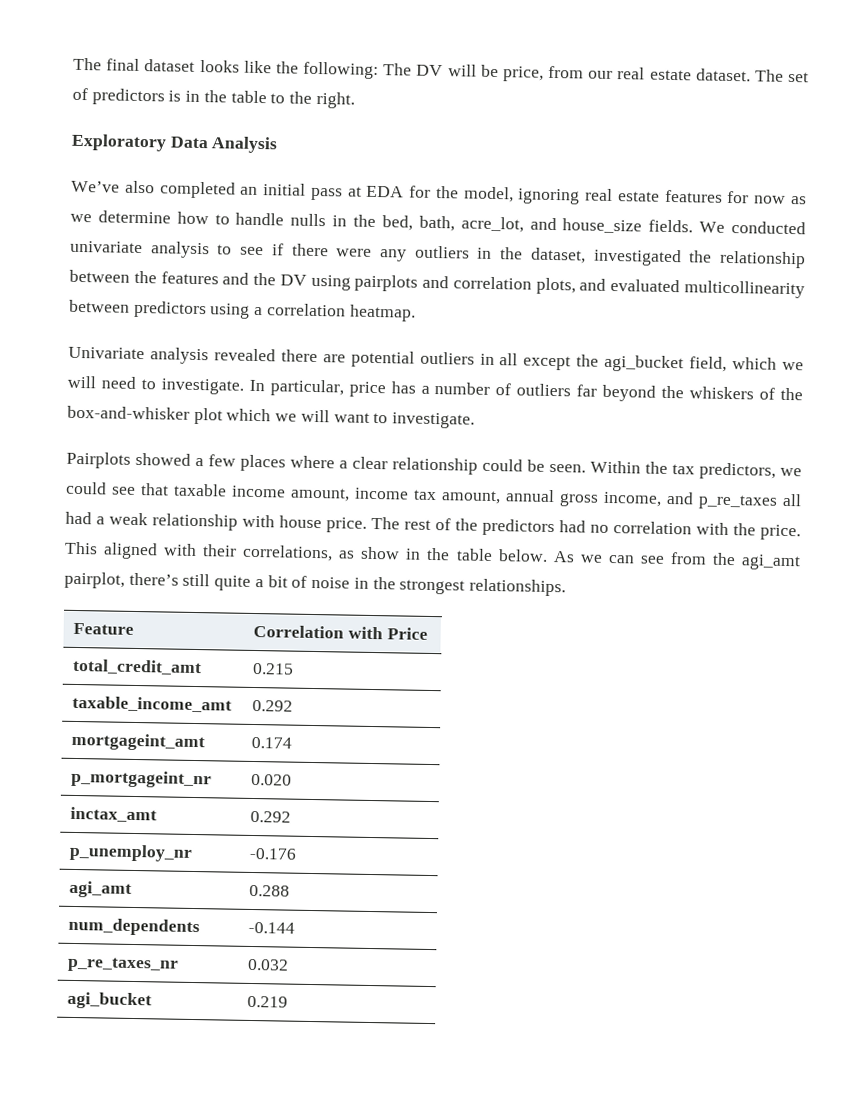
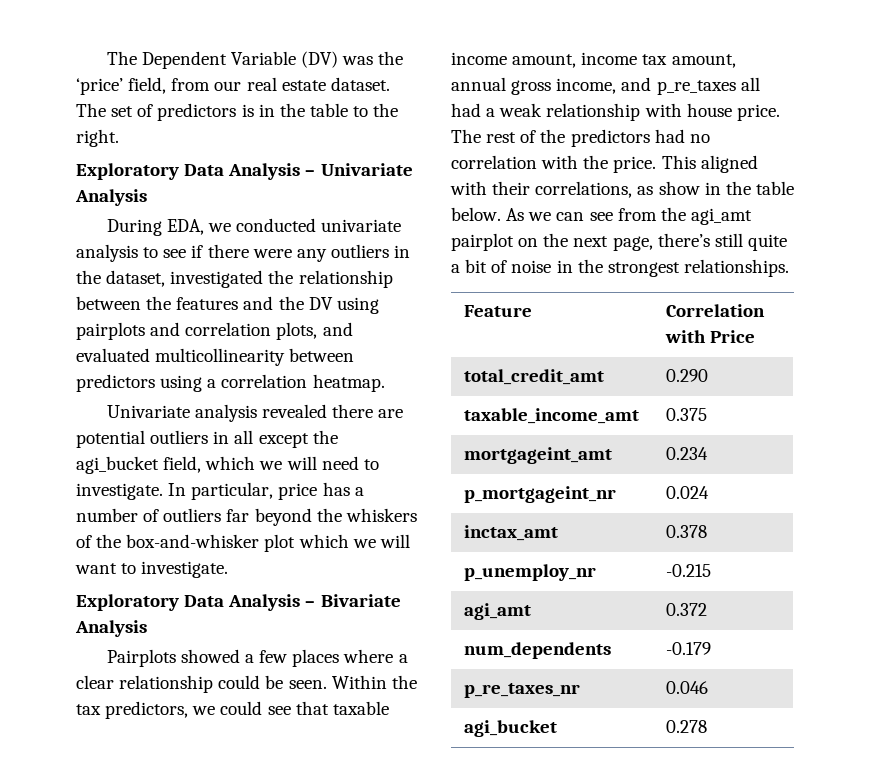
[73,57,544,82] The final dataset looks like the following: The DV will be price, -> [106,51,404,69] [76,77,167,95] The Dependent Variable (DV) was the ‘price’ field,
[71,180,807,205] [70,210,726,234] // We’ve also completed an initial pass at EDA for the model, ignoring real estate features for now as we determine how to handle nulls in the bed, bath, acre_lot, and house_size fields. We -> [305,163,413,176] [75,189,147,206] [106,219,232,236] – Univariate Analysis // During EDA, we
(476, 420) none -> [76,594,401,611] [75,620,147,637] // Exploratory Data Analysis – Bivariate Analysis
[64,571,125,589] pairplot, -> [451,233,653,251] pairplot on the next page,
[252,662,295,675] 0.215 -> [666,369,709,382] 0.290
[252,699,294,712] 0.292 -> [666,408,708,421] 0.375
[251,736,293,749] 0.174 -> [666,447,709,460] 0.234
[251,773,293,786] 0.020 -> [666,486,710,499] 0.024
[250,810,292,823] 0.292 -> [666,525,708,538] 0.378
[249,847,298,860] -0.176 -> [666,564,712,577] -0.215
[249,884,291,897] 0.288 -> [666,603,708,616] 0.372
[248,921,296,934] -0.144 -> [666,642,712,655] -0.179
[247,958,290,971] 0.032 -> [666,681,709,694] 0.046
[247,995,289,1008] 0.219 -> [666,720,708,733] 0.278

